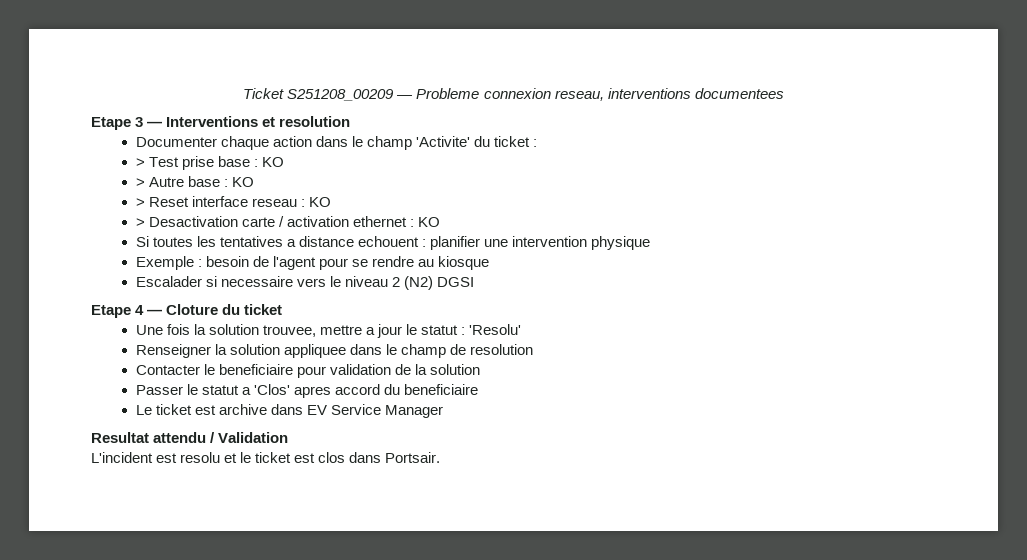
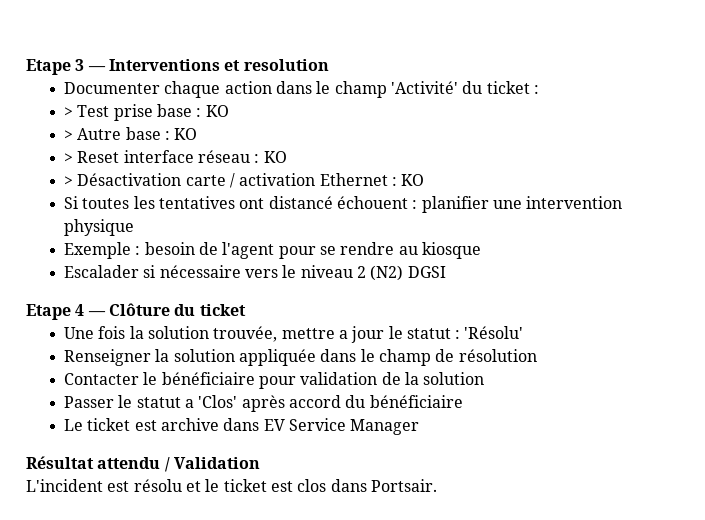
[243,88,784,101] Ticket S251208_00209 — Probleme connexion reseau, interventions documentees // -> (26, 67) none
[416,136,471,147] 'Activite' -> [390,81,458,94] 'Activité'
[252,197,332,207] [135,216,238,227] reseau : KO // > Desactivation -> [197,150,287,163] [63,173,182,186] réseau : KO // > Désactivation
[353,216,408,227] ethernet -> [319,173,388,186] Ethernet
[287,236,420,247] a distance echouent -> [239,196,408,209] ont distancé échouent
[220,276,293,287] necessaire -> [159,265,241,278] nécessaire
[166,304,219,315] Cloture -> [108,303,170,316] Clôture
[263,325,317,337] trouvee, -> [213,326,278,342] trouvée,
[469,324,522,335] 'Resolu' -> [464,326,524,339] 'Résolu'
[284,344,347,358] appliquee -> [238,349,316,366] appliquée
[470,344,534,355] resolution -> [458,349,537,362] résolution
[218,364,293,375] beneficiaire -> [161,372,255,385] bénéficiaire
[294,386,332,398] apres -> [241,395,285,412] après
[404,384,479,395] beneficiaire -> [369,395,463,408] bénéficiaire
[91,432,149,443] Resultat -> [26,456,94,469] Résultat
[180,452,221,463] resolu -> [133,479,182,492] résolu

